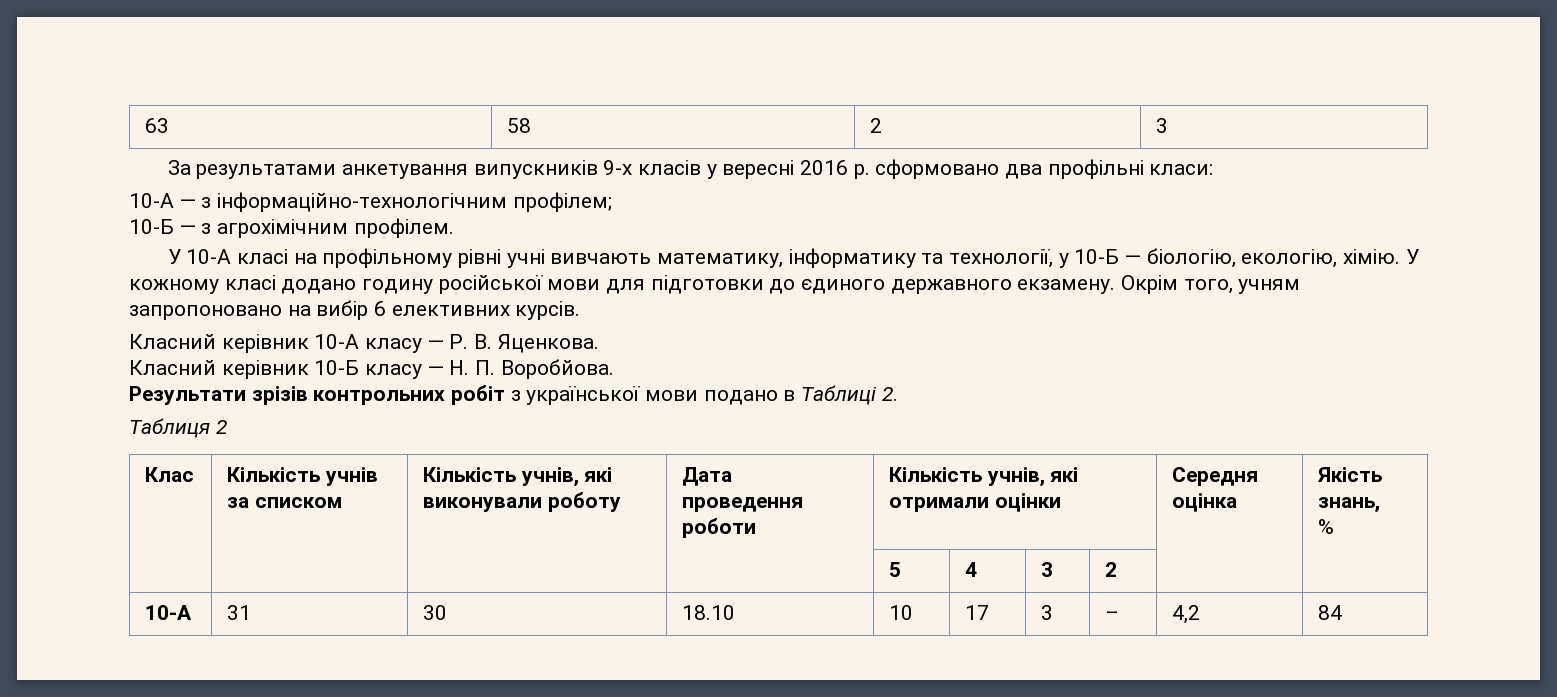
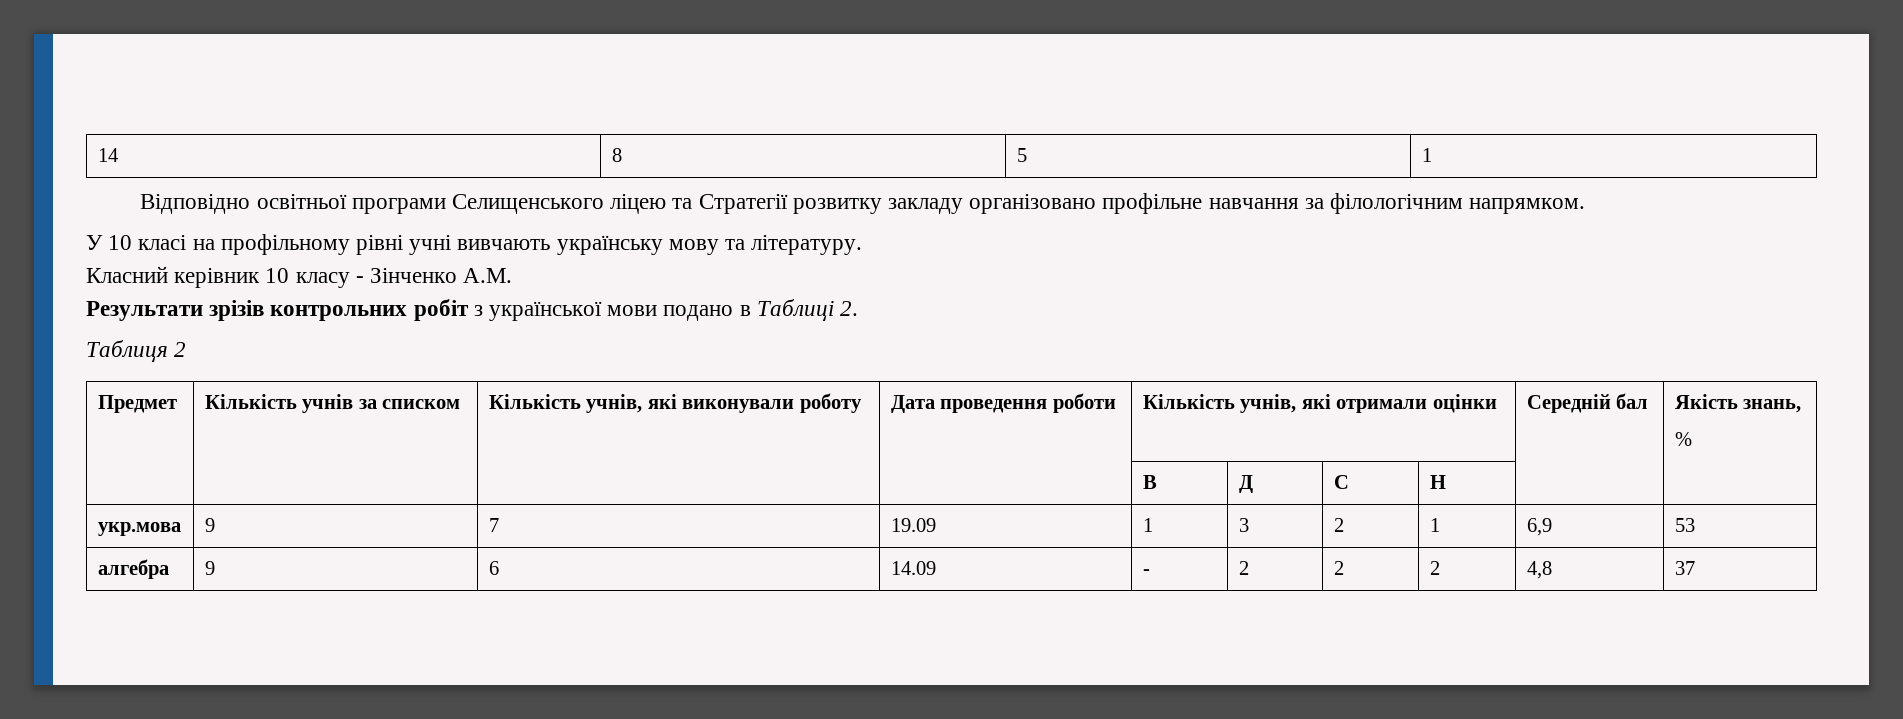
[145,118,170,133] [507,118,532,133] [870,118,883,133] [1156,118,1169,133] [167,159,1214,179] [129,192,612,212] [129,218,454,238] [167,249,232,264] 63 | 58 | 2 | 3 // За результатами анкетування випускників 9-х класів у вересні 2016 р. сформовано два профільні класи: // 10-А — з інформаційно-технологічним профілем; // 10-Б — з агрохімічним профілем. // У 10-А -> [97,148,118,162] [611,148,622,162] [1016,148,1027,162] [1421,148,1432,162] [140,193,1586,214] [86,235,133,250] 14 | 8 | 5 | 1 // Відповідно освітньої програми Селищенського ліцею та Стратегії розвитку закладу організовано профільне навчання за філологічним напрямком. // У 10
[657,248,1419,268] [129,275,1301,294] [129,300,581,320] [129,334,599,353] [129,359,614,379] математику, інформатику та технології, у 10-Б — біологію, екологію, хімію. У кожному класі додано годину російської мови для підготовки до єдиного державного екзамену. Окрім того, учням запропоновано на вибір 6 елективних курсів. // Класний керівник 10-А класу — Р. В. Яценкова. // Класний керівник 10-Б класу — Н. П. Воробйова. -> [556,235,863,255] [86,266,513,288] українську мову та літературу. // Класний керівник 10 класу - Зінченко А.М.
[145,467,195,482] Клас -> [97,395,177,413] Предмет
[1172,467,1259,486] [1172,493,1238,512] Середня оцінка -> [1526,393,1649,413] Середній бал
[889,562,902,577] [965,562,978,577] [1041,562,1054,577] [1105,562,1118,577] [145,605,193,620] [227,605,252,620] [423,605,448,620] [682,605,736,620] [889,605,914,620] [965,605,990,620] [1041,605,1054,620] [1105,611,1120,620] [1172,605,1201,624] [1318,605,1343,620] 5 | 4 | 3 | 2 | | // 10-А | 31 | 30 | 18.10 | 10 | 17 | 3 | – | 4,2 | 84 -> [1142,475,1157,489] [1238,475,1253,493] [1333,475,1349,489] [1429,475,1446,489] [97,522,181,536] [204,518,215,532] [488,518,499,532] [890,518,936,532] [1142,518,1153,532] [1238,518,1249,532] [1333,518,1344,532] [1429,518,1440,532] [1526,518,1552,536] [1674,518,1695,532] [97,559,169,579] [204,561,215,575] [488,561,499,575] [890,561,936,575] [1142,569,1150,575] [1238,561,1249,575] [1333,561,1344,575] [1429,561,1440,575] [1526,561,1552,579] [1674,561,1695,575] В | Д | С | Н | | // укр.мова | 9 | 7 | 19.09 | 1 | 3 | 2 | 1 | 6,9 | 53 // алгебра | 9 | 6 | 14.09 | - | 2 | 2 | 2 | 4,8 | 37

